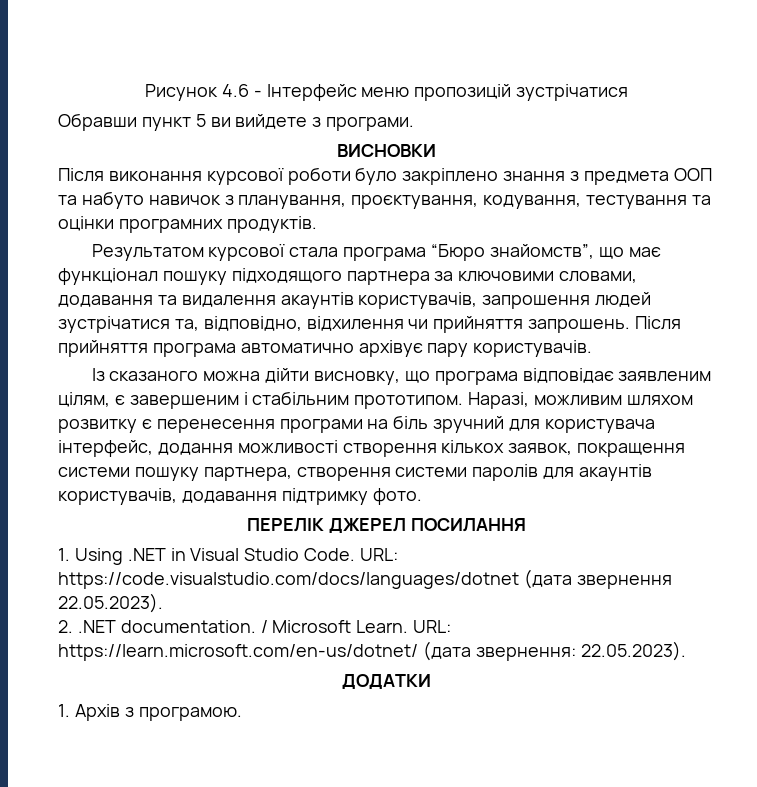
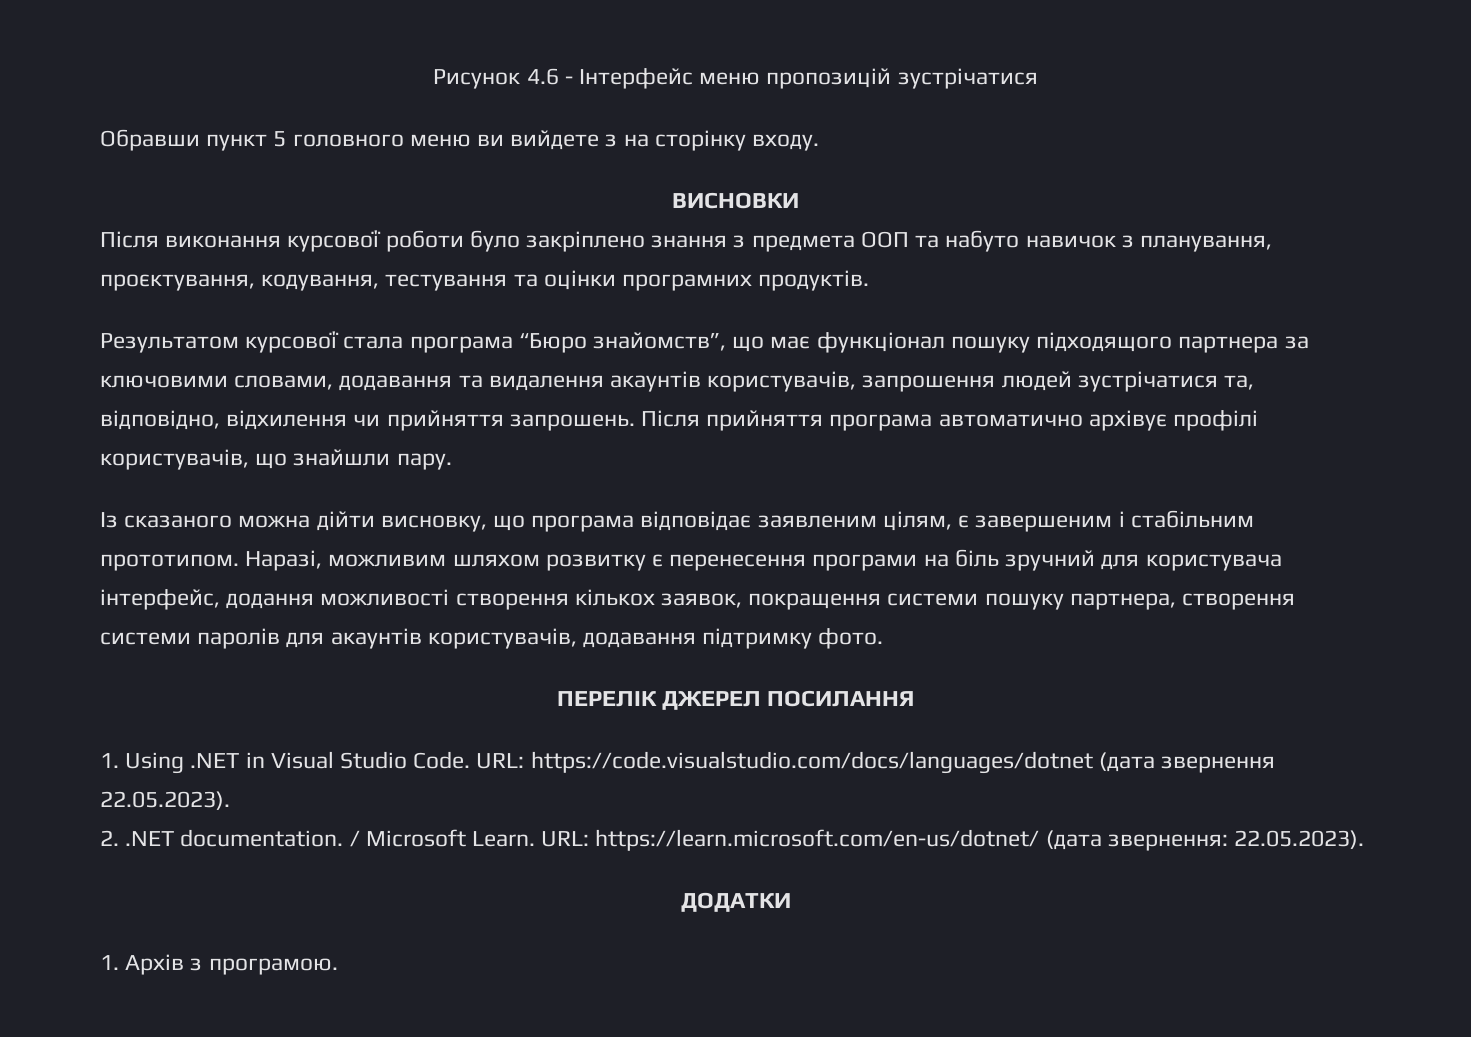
(206, 120) none -> [292,134,471,147] головного меню
[326,117,415,131] програми. -> [623,130,820,151] на сторінку входу.
[427,340,593,357] пару користувачів. -> [1173,410,1259,431] [100,449,452,470] профілі користувачів, що знайшли пару.

